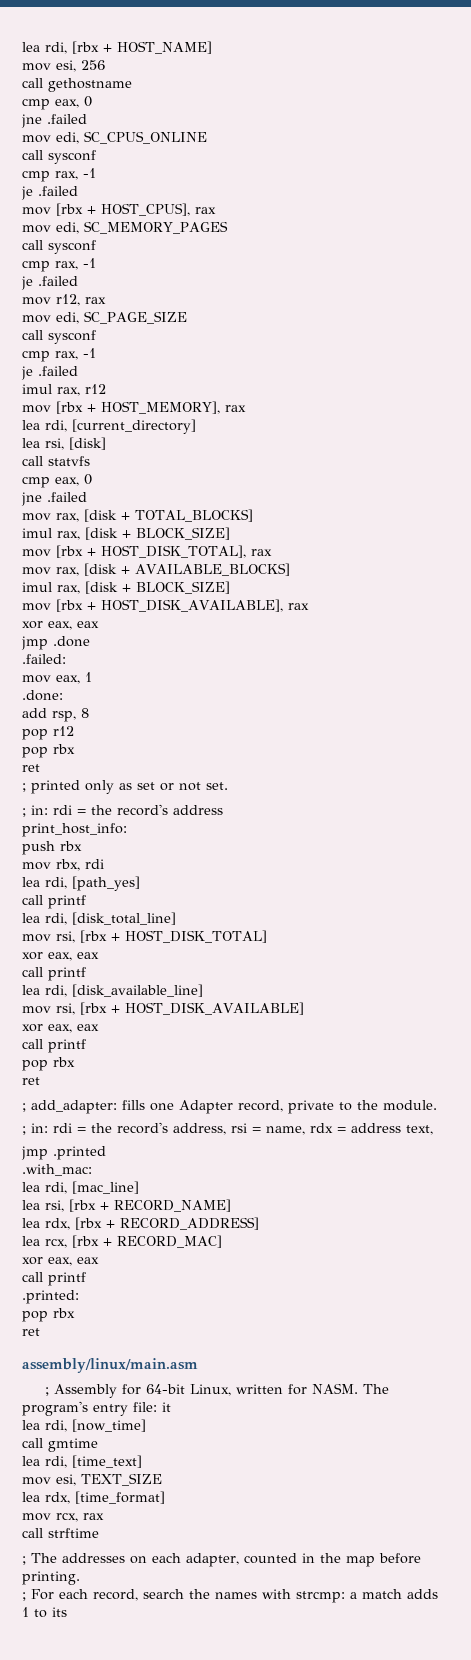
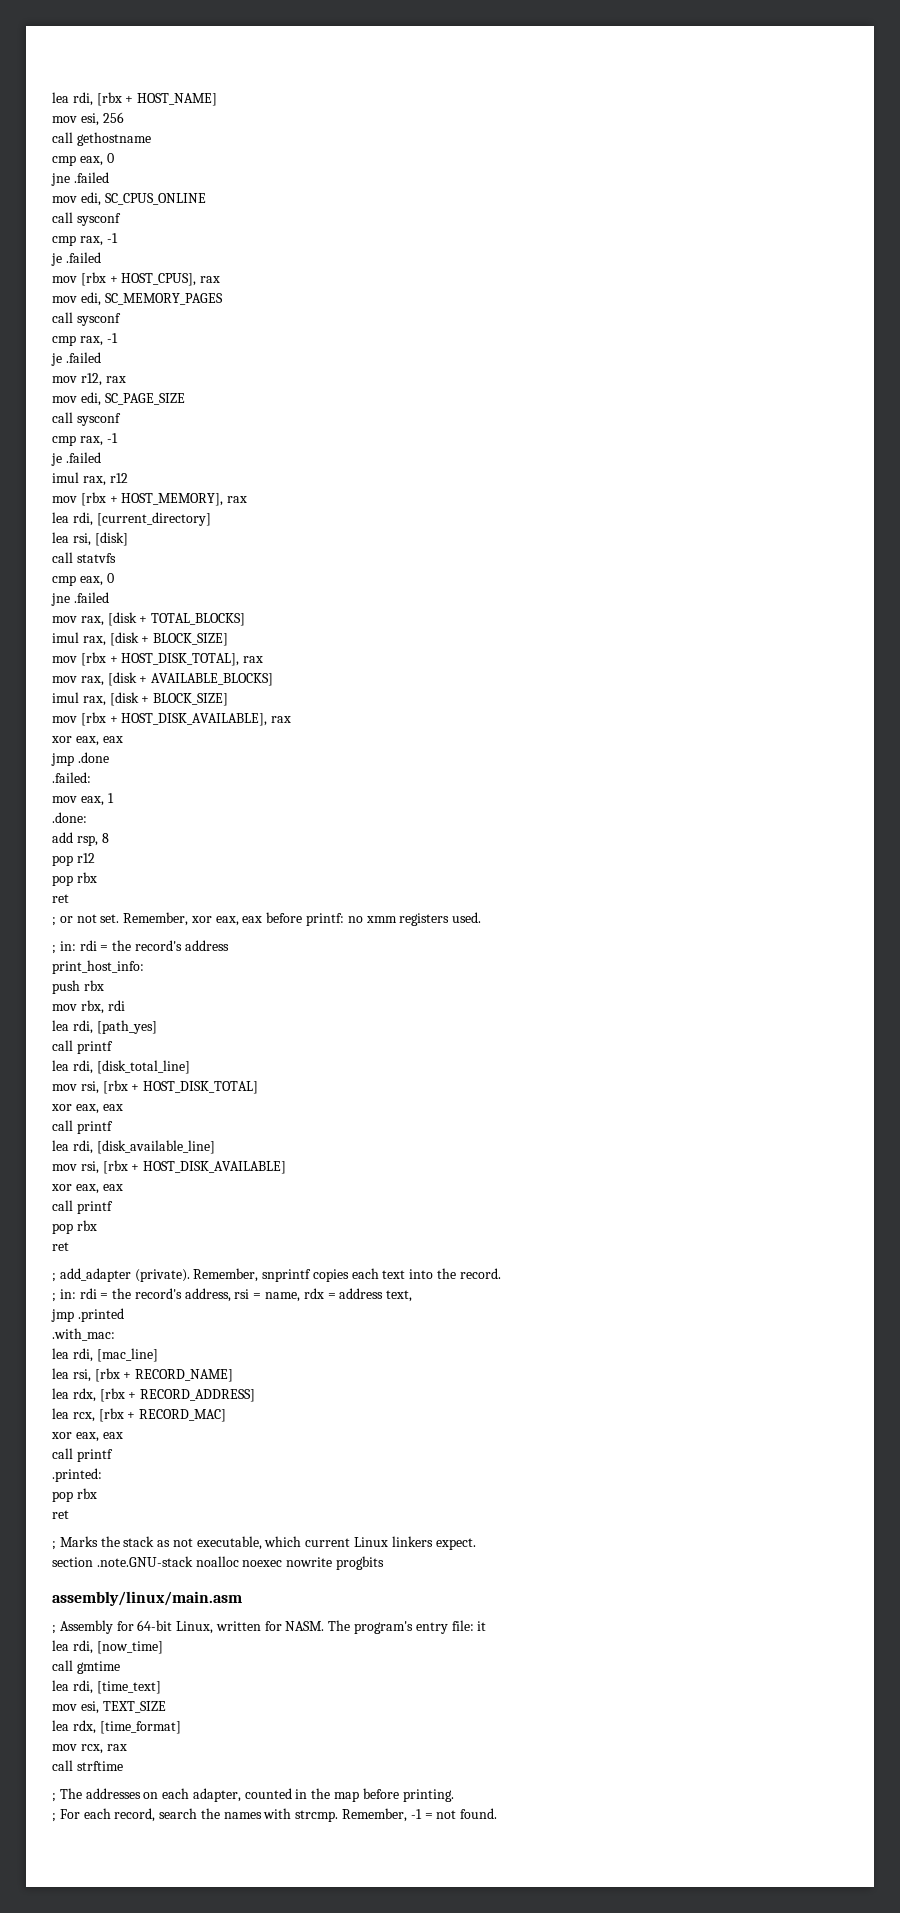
[31,780,155,794] printed only as set -> (56, 921) none
(228, 786) none -> [123,912,482,926] Remember, xor eax, eax before printf: no xmm registers used.
[31,1100,437,1114] add_adapter: fills one Adapter record, private to the module. -> [59,1268,501,1282] add_adapter (private). Remember, snprintf copies each text into the record.
(40, 1332) none -> [52,1536,476,1550] [52,1556,384,1570] // ; Marks the stack as not executable, which current Linux linkers expect. // section .note.GNU-stack noalloc noexec nowrite progbits
[296,1589,438,1603] [22,1607,67,1618] strcmp: a match adds 1 to its -> [295,1808,498,1822] strcmp. Remember, -1 = not found.

